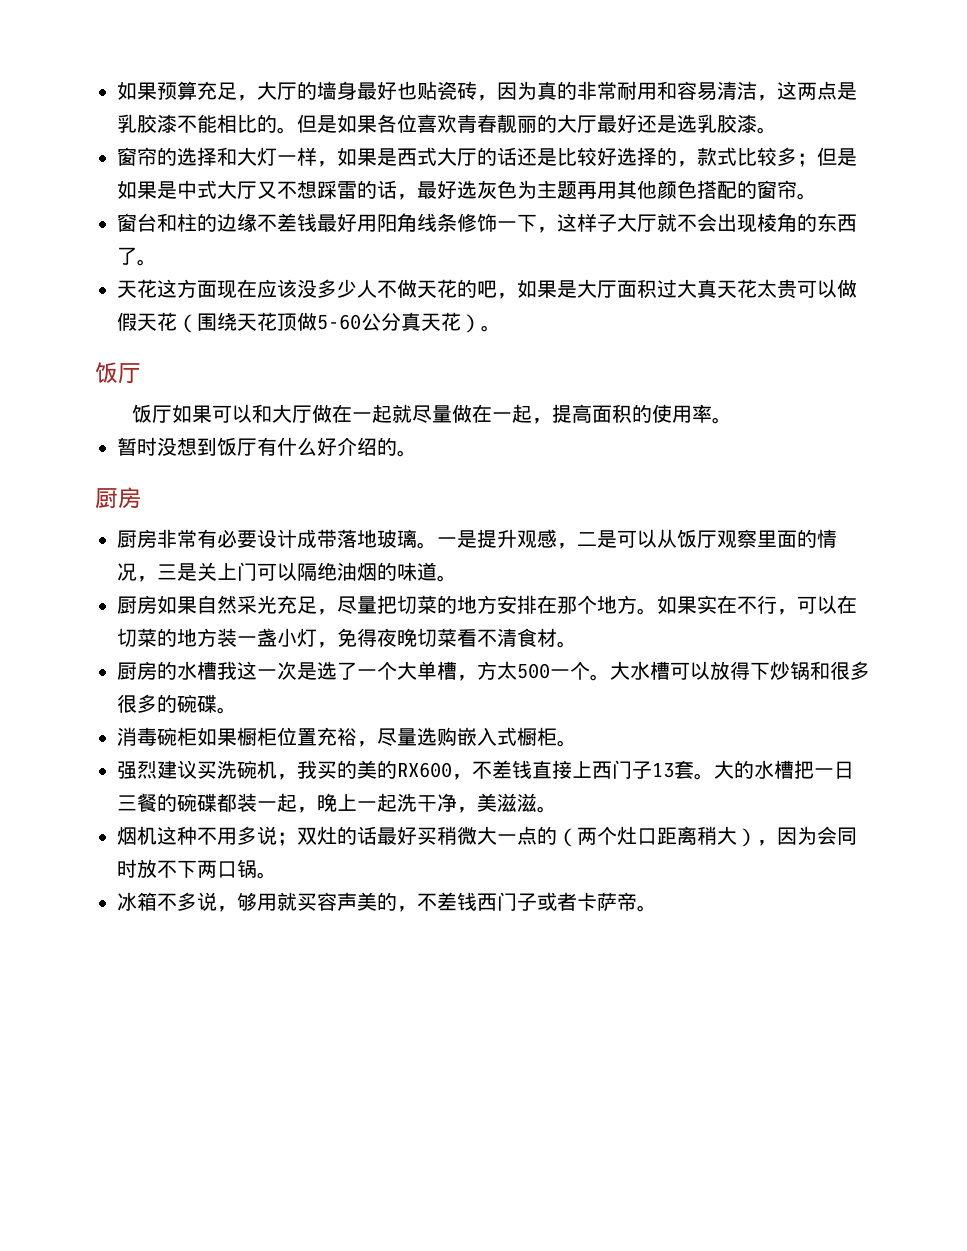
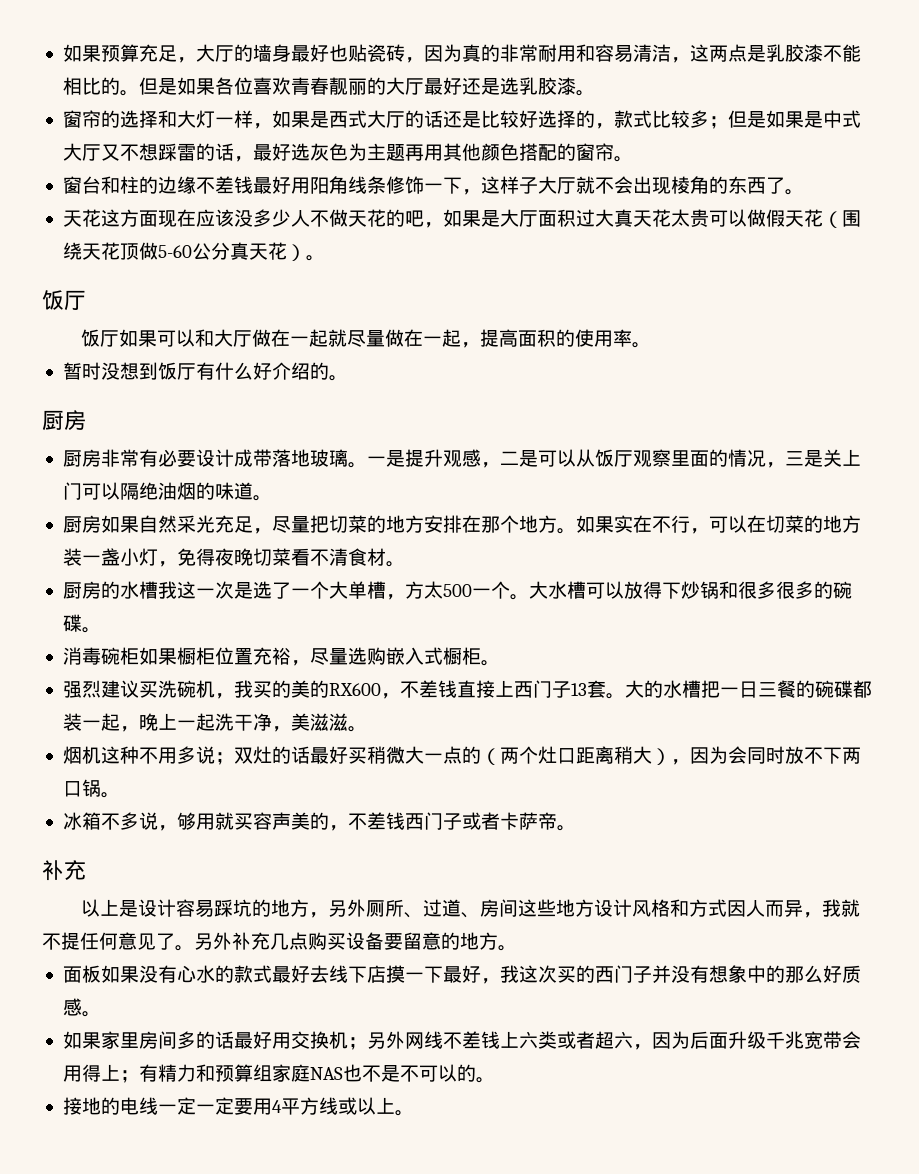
(657, 908) none -> [42,860,86,881] [80,899,860,918] [42,932,517,951] [62,965,861,984] [62,998,101,1017] [62,1031,861,1050] [62,1064,495,1083] [62,1097,414,1116] // 补充 // 以上是设计容易踩坑的地方，另外厕所、过道、房间这些地方设计风格和方式因人而异，我就不提任何意见了。另外补充几点购买设备要留意的地方。 // 面板如果没有心水的款式最好去线下店摸一下最好，我这次买的西门子并没有想象中的那么好质感。 // 如果家里房间多的话最好用交换机；另外网线不差钱上六类或者超六，因为后面升级千兆宽带会用得上；有精力和预算组家庭NAS也不是不可以的。 // 接地的电线一定一定要用4平方线或以上。

